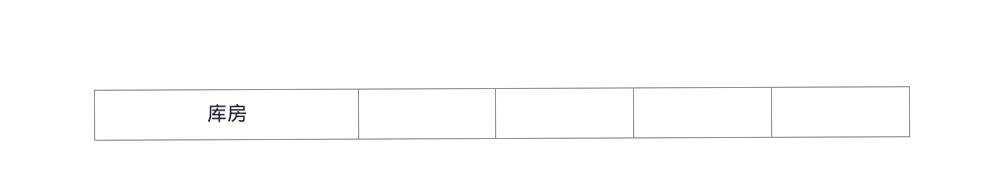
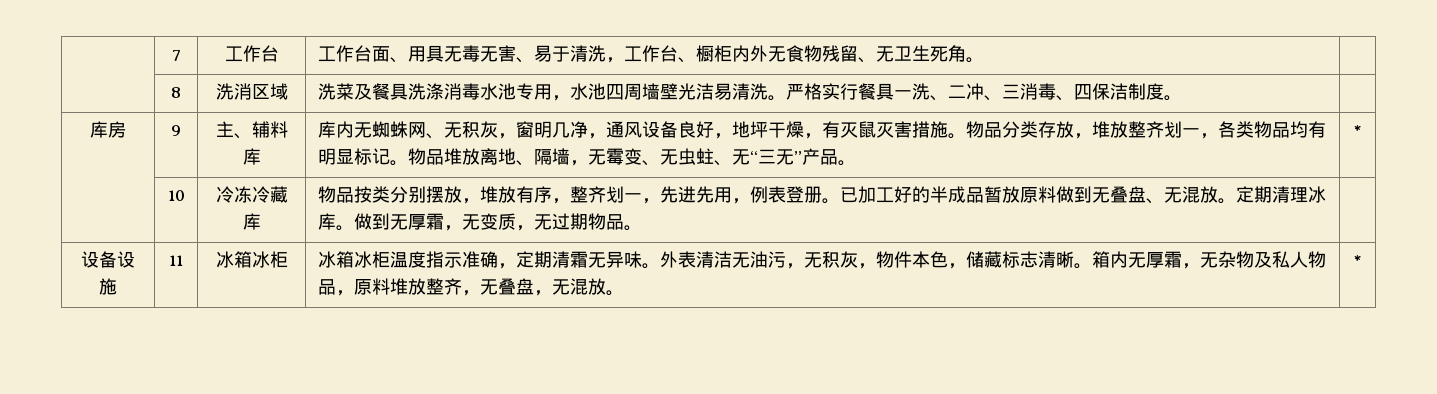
[206,103,248,123] 库房 | | | | -> [171,50,181,61] [224,45,279,62] [317,45,984,63] [171,87,181,98] [215,83,288,100] [317,83,1182,101] [90,121,126,138] [171,125,181,136] [215,121,288,139] [242,148,261,165] [317,121,1326,139] [317,148,856,166] [1353,125,1362,136] [167,190,185,201] [215,186,288,203] [242,213,261,230] [317,186,1326,204] [317,213,642,231] [81,251,135,268] [99,278,117,295] [169,255,183,266] [215,251,288,268] [317,251,1326,269] [317,278,624,296] [1353,255,1362,266] | 7 | 工作台 | 工作台面、用具无毒无害、易于清洗，工作台、橱柜内外无食物残留、无卫生死角。 | // | 8 | 洗消区域 | 洗菜及餐具洗涤消毒水池专用，水池四周墙壁光洁易清洗。严格实行餐具一洗、二冲、三消毒、四保洁制度。 | // 库房 | 9 | 主、辅料库 | 库内无蜘蛛网、无积灰，窗明几净，通风设备良好，地坪干燥，有灭鼠灭害措施。物品分类存放，堆放整齐划一，各类物品均有明显标记。物品堆放离地、隔墙，无霉变、无虫蛀、无“三无”产品。 | * // | 10 | 冷冻冷藏库 | 物品按类分别摆放，堆放有序，整齐划一，先进先用，例表登册。已加工好的半成品暂放原料做到无叠盘、无混放。定期清理冰库。做到无厚霜，无变质，无过期物品。 | // 设备设施 | 11 | 冰箱冰柜 | 冰箱冰柜温度指示准确，定期清霜无异味。外表清洁无油污，无积灰，物件本色，储藏标志清晰。箱内无厚霜，无杂物及私人物品，原料堆放整齐，无叠盘，无混放。 | *

